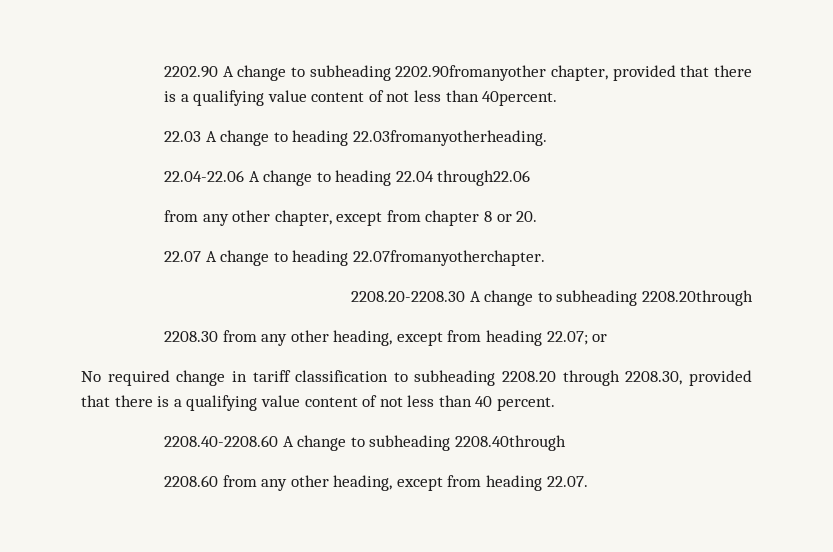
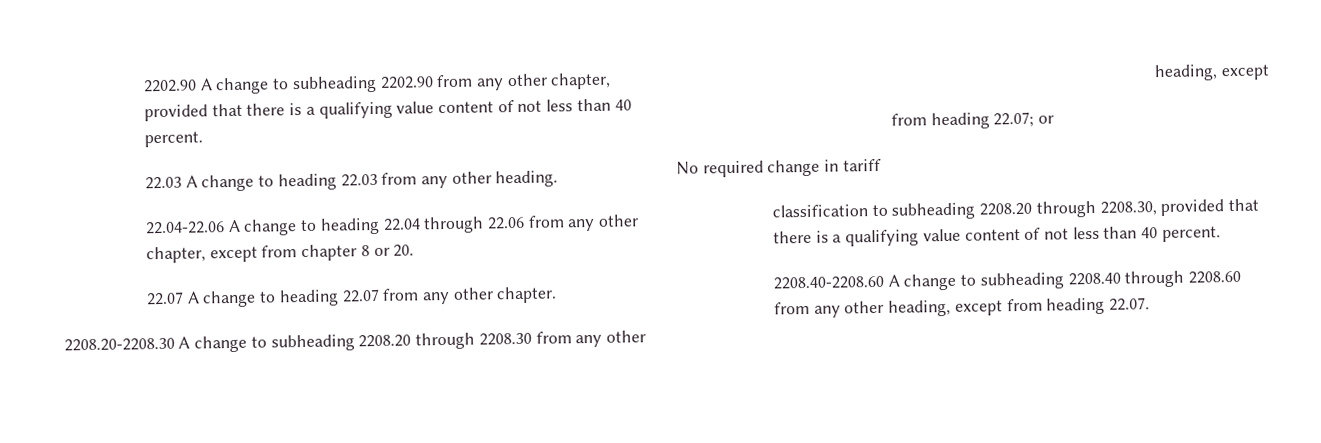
[395,65,547,81] 2202.90fromanyother -> [379,73,548,91] 2202.90 from any other
[482,91,558,106] 40percent. -> [614,99,632,111] [143,131,203,148] 40 percent.
[352,130,547,146] 22.03fromanyotherheading. -> [340,170,559,189] 22.03 from any other heading.
[437,170,531,186] through22.06 // -> [423,216,526,234] through 22.06
[352,250,545,266] 22.07fromanyotherchapter. -> [341,286,558,305] 22.07 from any other chapter.
[641,290,753,306] 2208.20through // -> [358,332,476,350] 2208.20 through
(443, 339) none -> (1270, 72) //
(291, 376) none -> (882, 165) //
[454,435,566,451] 2208.40through // -> [1067,270,1185,288] 2208.40 through

